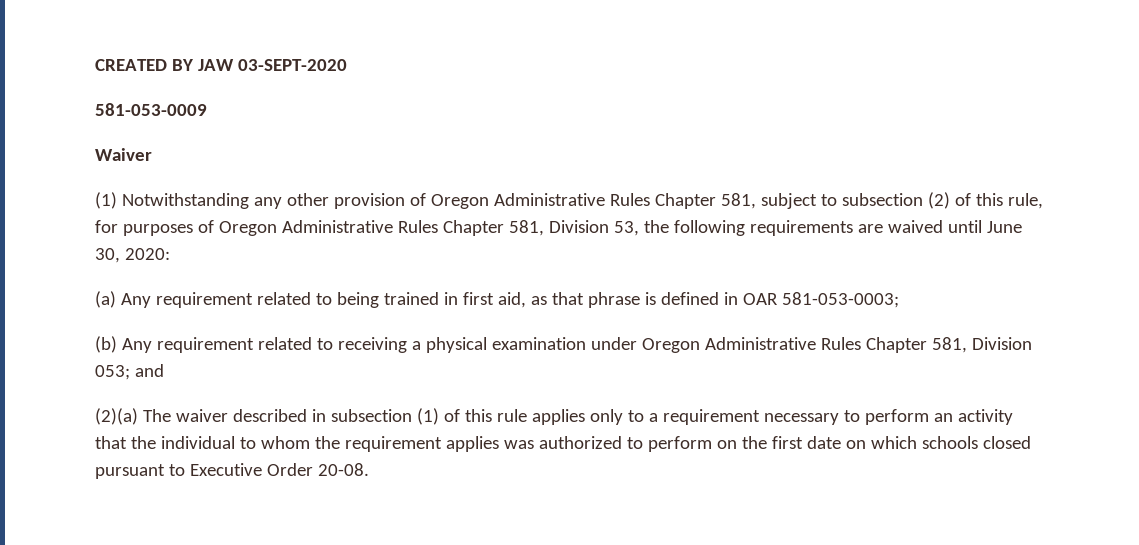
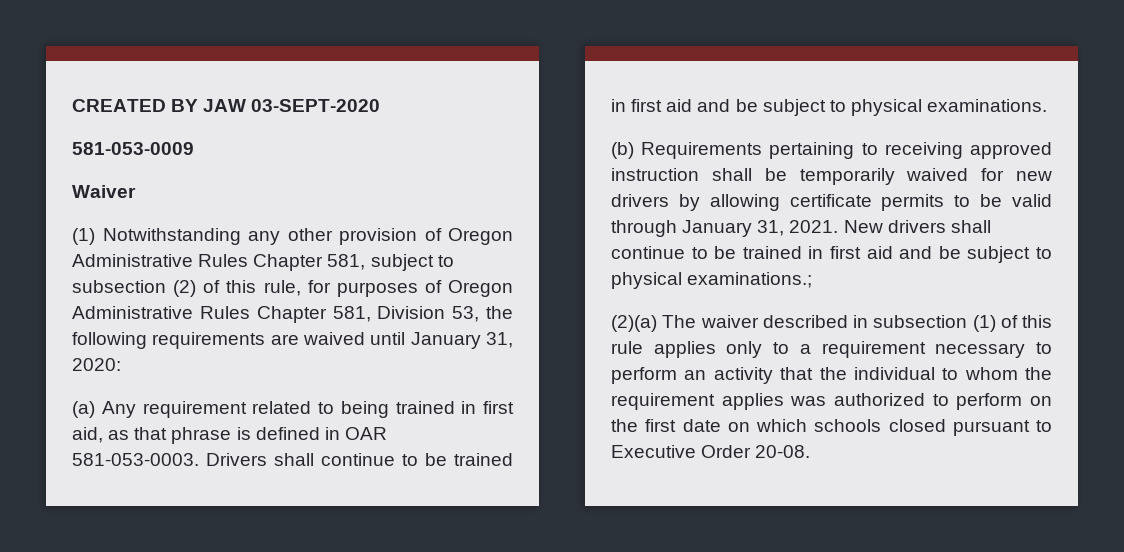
[986,221,1022,233] [95,248,120,263] June 30, -> [410,332,513,349] January 31,
[781,292,899,308] [95,336,1032,353] [95,364,164,380] 581-053-0003; // (b) Any requirement related to receiving a physical examination under Oregon Administrative Rules Chapter 581, Division 053; and -> [72,453,513,466] [611,99,1048,116] [611,142,1052,159] [611,168,1052,185] [611,194,1052,211] [611,220,991,237] [611,246,1052,263] [611,272,813,289] 581-053-0003. Drivers shall continue to be trained in first aid and be subject to physical examinations. // (b) Requirements pertaining to receiving approved instruction shall be temporarily waived for new drivers by allowing certificate permits to be valid through January 31, 2021. New drivers shall continue to be trained in first aid and be subject to physical examinations.;

